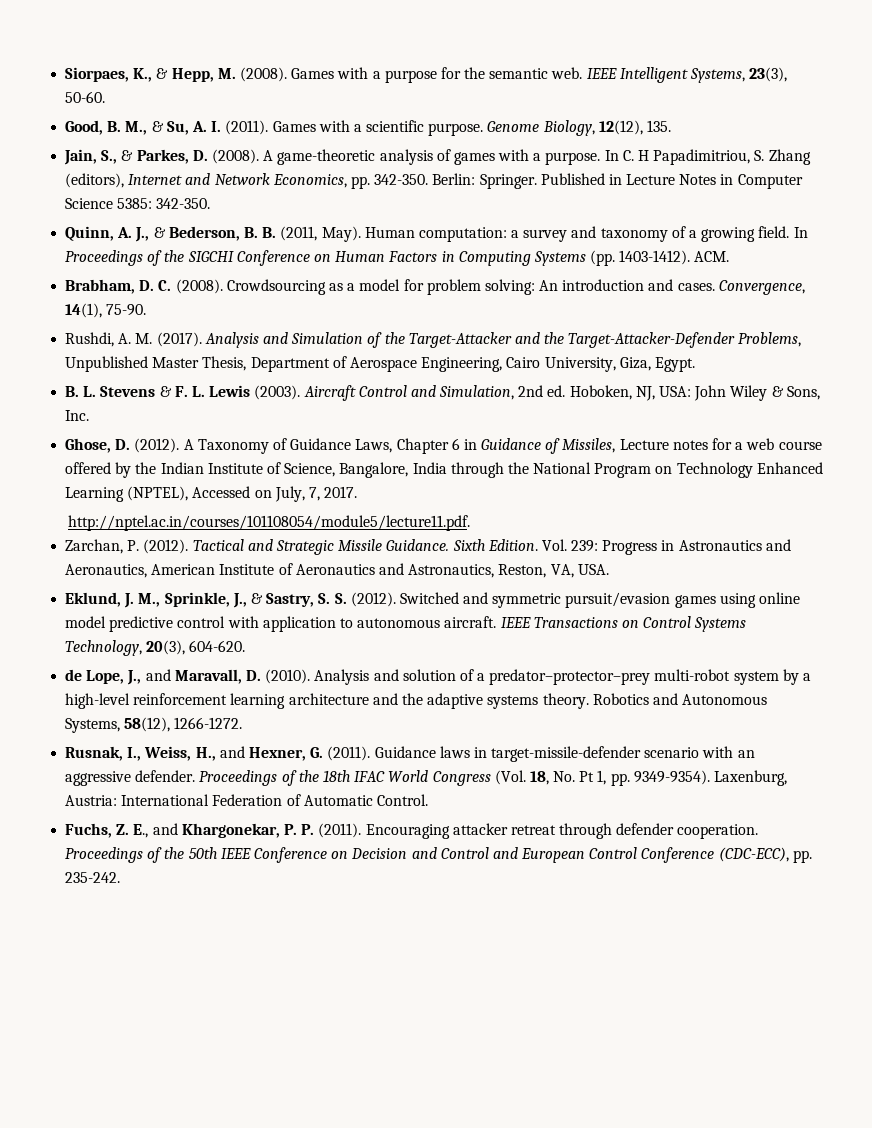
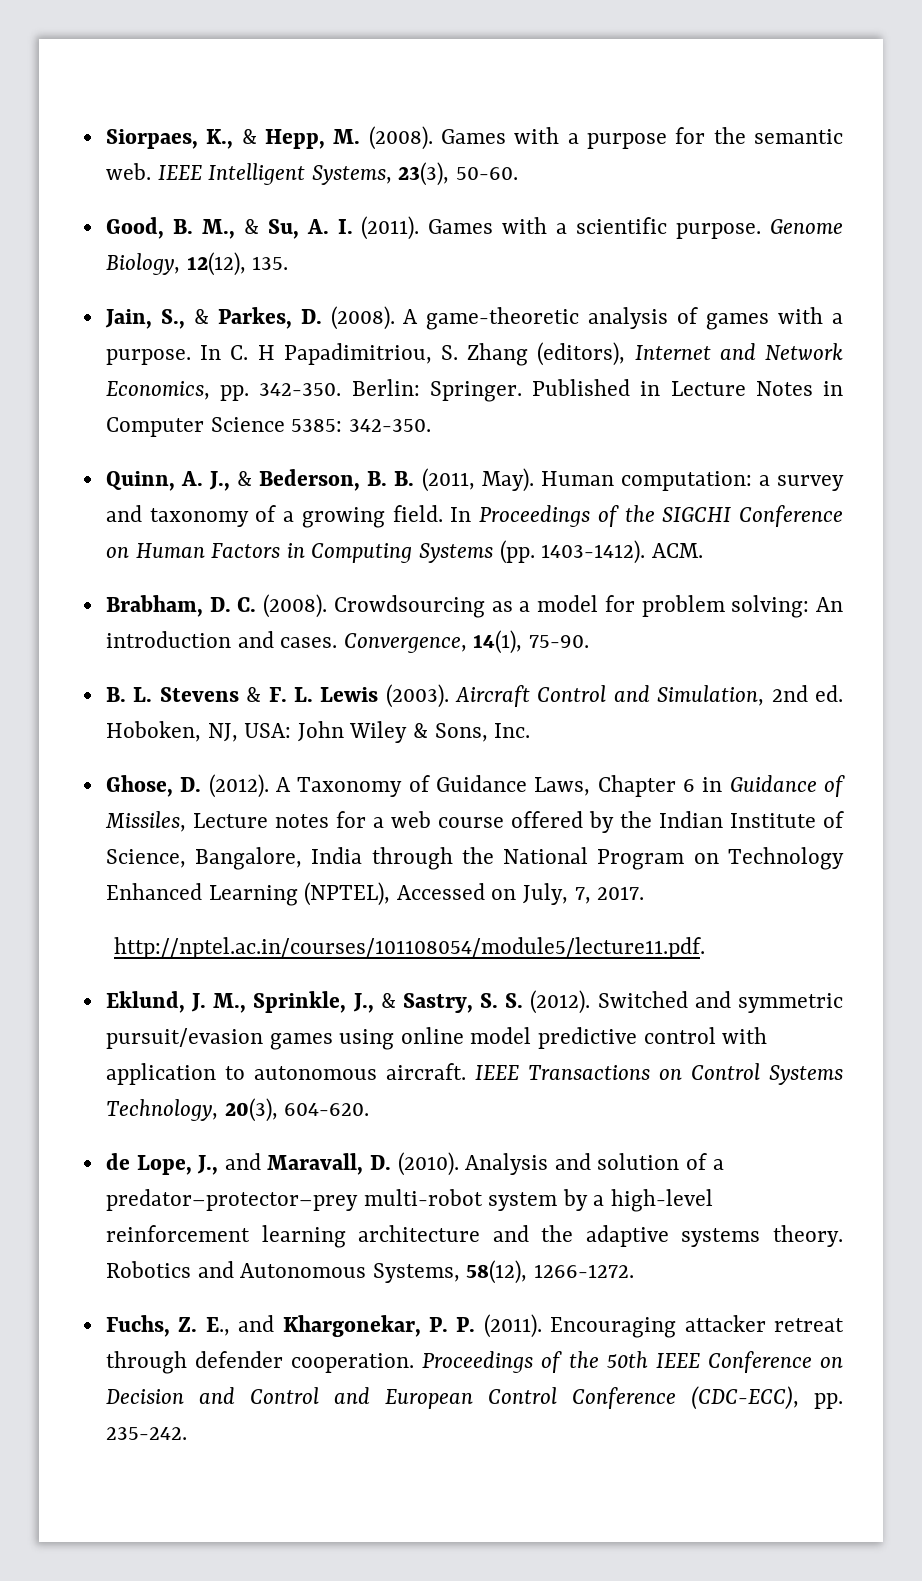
[65,332,802,348] [65,356,695,372] // Rushdi, A. M. (2017). Analysis and Simulation of the Target-Attacker and the Target-Attacker-Defender Problems, Unpublished Master Thesis, Department of Aerospace Engineering, Cairo University, Giza, Egypt. -> (590, 641) none
[65,539,791,555] [65,563,609,578] // Zarchan, P. (2012). Tactical and Strategic Missile Guidance. Sixth Edition. Vol. 239: Progress in Astronautics and Aeronautics, American Institute of Aeronautics and Astronautics, Reston, VA, USA. -> (705, 948) none
[65,746,755,762] [65,770,788,786] [65,794,428,806] // Rusnak, I., Weiss, H., and Hexner, G. (2011). Guidance laws in target-missile-defender scenario with an aggressive defender. Proceedings of the 18th IFAC World Congress (Vol. 18, No. Pt 1, pp. 9349-9354). Laxenburg, Austria: International Federation of Automatic Control. -> (635, 1271) none

